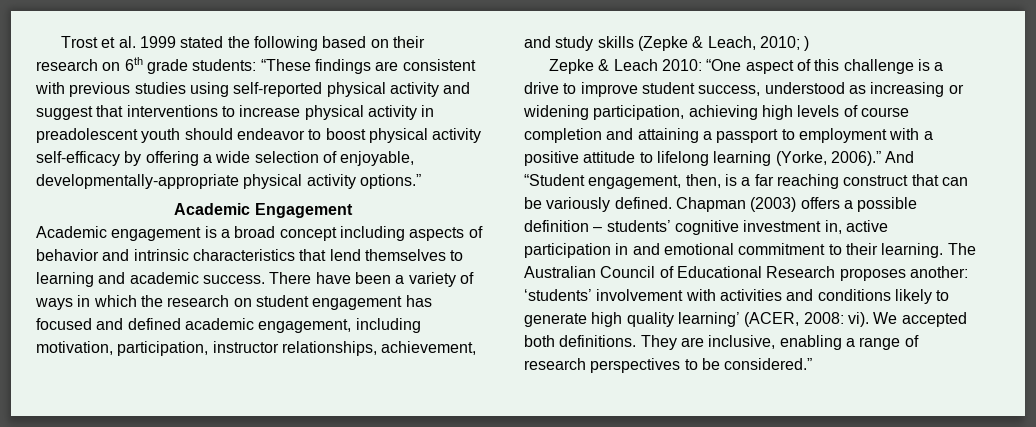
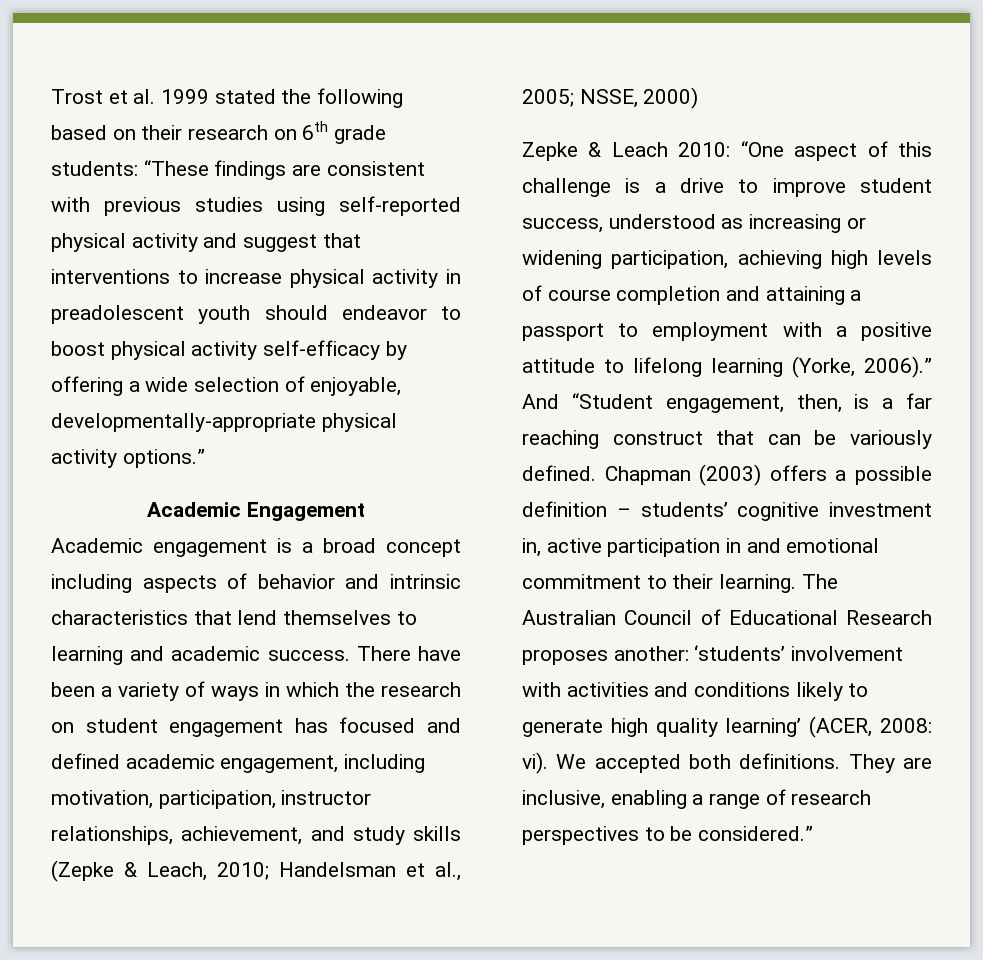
[804,36,810,51] ) -> [279,862,461,881] [522,87,699,109] Handelsman et al., 2005; NSSE, 2000)

